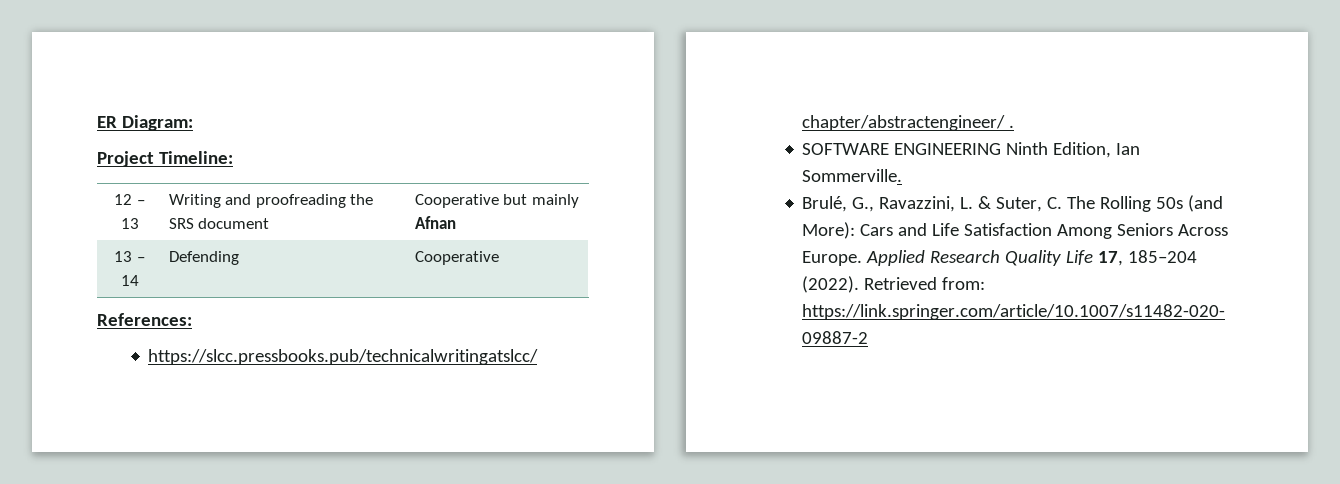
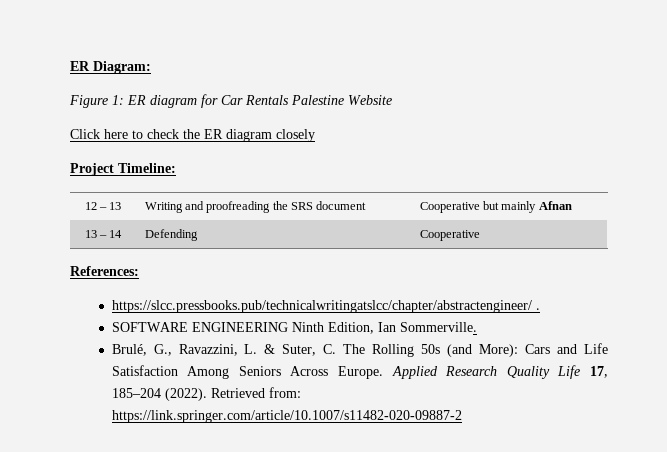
(193, 123) none -> [69,94,392,108] [70,129,315,142] // Figure 1: ER diagram for Car Rentals Palestine Website // Click here to check the ER diagram closely

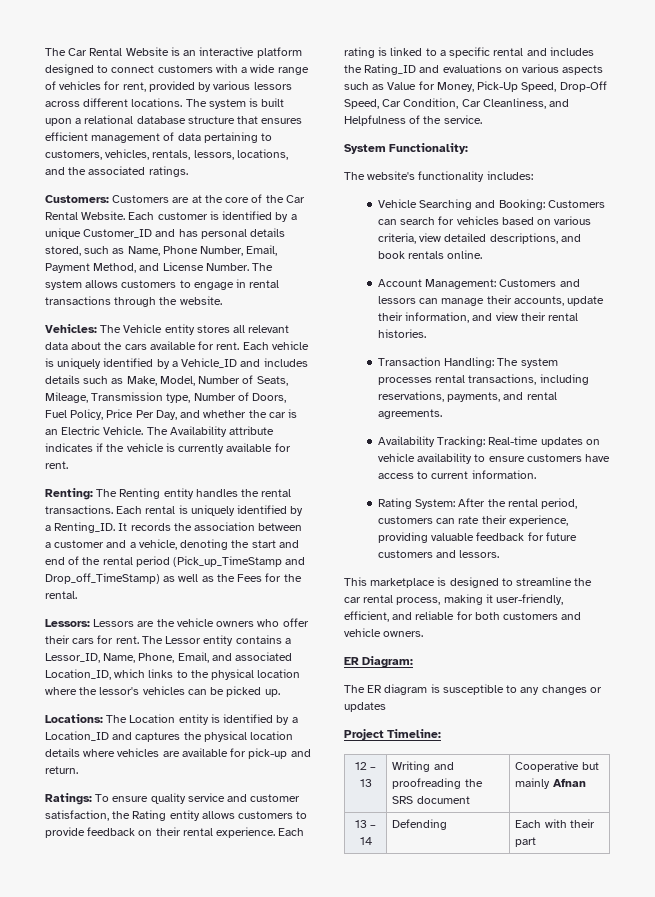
[70,61,151,74] [69,94,392,108] [70,129,315,142] ER Diagram: // Figure 1: ER diagram for Car Rentals Palestine Website // Click here to check the ER diagram closely -> [45,47,302,58] [45,64,309,75] [45,81,292,92] [45,98,285,109] [45,115,303,126] [45,132,273,143] [45,149,288,160] [45,166,188,177] [45,194,305,203] [45,211,297,222] [45,228,286,239] [45,245,278,256] [45,262,274,273] [45,279,280,290] [45,296,222,307] [45,324,290,335] [45,341,309,350] [45,358,308,369] [45,375,288,386] [45,392,287,403] [45,409,298,420] [45,426,275,437] [45,443,291,454] [45,461,68,469] [45,488,292,500] [45,505,304,516] [45,522,303,533] [45,539,299,550] [45,556,306,567] [45,573,302,584] [45,591,77,599] [45,618,309,627] [45,635,291,646] [45,652,293,663] [45,669,301,680] [45,686,280,697] [45,714,298,725] [45,731,294,742] [45,748,311,759] [45,766,78,774] [45,793,301,805] [45,810,308,821] [45,827,305,838] [344,47,594,58] [344,64,604,75] [344,81,607,92] [344,98,570,109] [344,115,482,126] [344,143,469,154] [344,171,533,182] [377,199,605,210] [377,216,592,225] [377,233,581,244] [377,250,483,259] [377,279,580,289] [377,295,605,306] [377,312,579,323] [377,329,426,338] [377,357,558,368] [377,374,589,385] [377,391,557,402] [377,409,442,419] [377,436,600,447] [377,453,611,464] [377,470,536,479] [377,498,578,509] [377,515,568,526] [377,532,577,543] [377,550,500,558] [344,577,593,588] [344,594,564,605] [344,611,582,622] [344,628,424,637] [344,656,414,668] [344,684,602,695] [344,702,386,712] The Car Rental Website is an interactive platform designed to connect customers with a wide range of vehicles for rent, provided by various lessors across different locations. The system is built upon a relational database structure that ensures efficient management of data pertaining to customers, vehicles, rentals, lessors, locations, and the associated ratings. // Customers: Customers are at the core of the Car Rental Website. Each customer is identified by a unique Customer_ID and has personal details stored, such as Name, Phone Number, Email, Payment Method, and License Number. The system allows customers to engage in rental transactions through the website. // Vehicles: The Vehicle entity stores all relevant data about the cars available for rent. Each vehicle is uniquely identified by a Vehicle_ID and includes details such as Make, Model, Number of Seats, Mileage, Transmission type, Number of Doors, Fuel Policy, Price Per Day, and whether the car is an Electric Vehicle. The Availability attribute indicates if the vehicle is currently available for rent. // Renting: The Renting entity handles the rental transactions. Each rental is uniquely identified by a Renting_ID. It records the association between a customer and a vehicle, denoting the start and end of the rental period (Pick_up_TimeStamp and Drop_off_TimeStamp) as well as the Fees for the rental. // Lessors: Lessors are the vehicle owners who offer their cars for rent. The Lessor entity contains a Lessor_ID, Name, Phone, Email, and associated Location_ID, which links to the physical location where the lessor's vehicles can be picked up. // Locations: The Location entity is identified by a Location_ID and captures the physical location details where vehicles are available for pick-up and return. // Ratings: To ensure quality service and customer satisfaction, the Rating entity allows customers to provide feedback on their rental experience. Each rating is linked to a specific rental and includes the Rating_ID and evaluations on various aspects such as Value for Money, Pick-Up Speed, Drop-Off Speed, Car Condition, Car Cleanliness, and Helpfulness of the service. // System Functionality: // The website's functionality includes: // Vehicle Searching and Booking: Customers can search for vehicles based on various criteria, view detailed descriptions, and book rentals online. // Account Management: Customers and lessors can manage their accounts, update their information, and view their rental histories. // Transaction Handling: The system processes rental transactions, including reservations, payments, and rental agreements. // Availability Tracking: Real-time updates on vehicle availability to ensure customers have access to current information. // Rating System: After the rental period, customers can rate their experience, providing valuable feedback for future customers and lessors. // This marketplace is designed to streamline the car rental process, making it user-friendly, efficient, and reliable for both customers and vehicle owners. // ER Diagram: // The ER diagram is susceptible to any changes or updates
[419,230,480,241] [70,266,139,276] [111,300,540,313] [111,322,477,334] [111,343,608,357] [111,365,608,379] [111,387,301,401] [111,410,462,423] Cooperative // References: // https://slcc.pressbooks.pub/technicalwritingatslcc/chapter/abstractengineer/ . // SOFTWARE ENGINEERING Ninth Edition, Ian Sommerville. // Brulé, G., Ravazzini, L. & Suter, C. The Rolling 50s (and More): Cars and Life Satisfaction Among Seniors Across Europe. Applied Research Quality Life 17, 185–204 (2022). Retrieved from: https://link.springer.com/article/10.1007/s11482-020-09887-2 -> [515,819,595,828] [515,837,537,847] Each with their part

